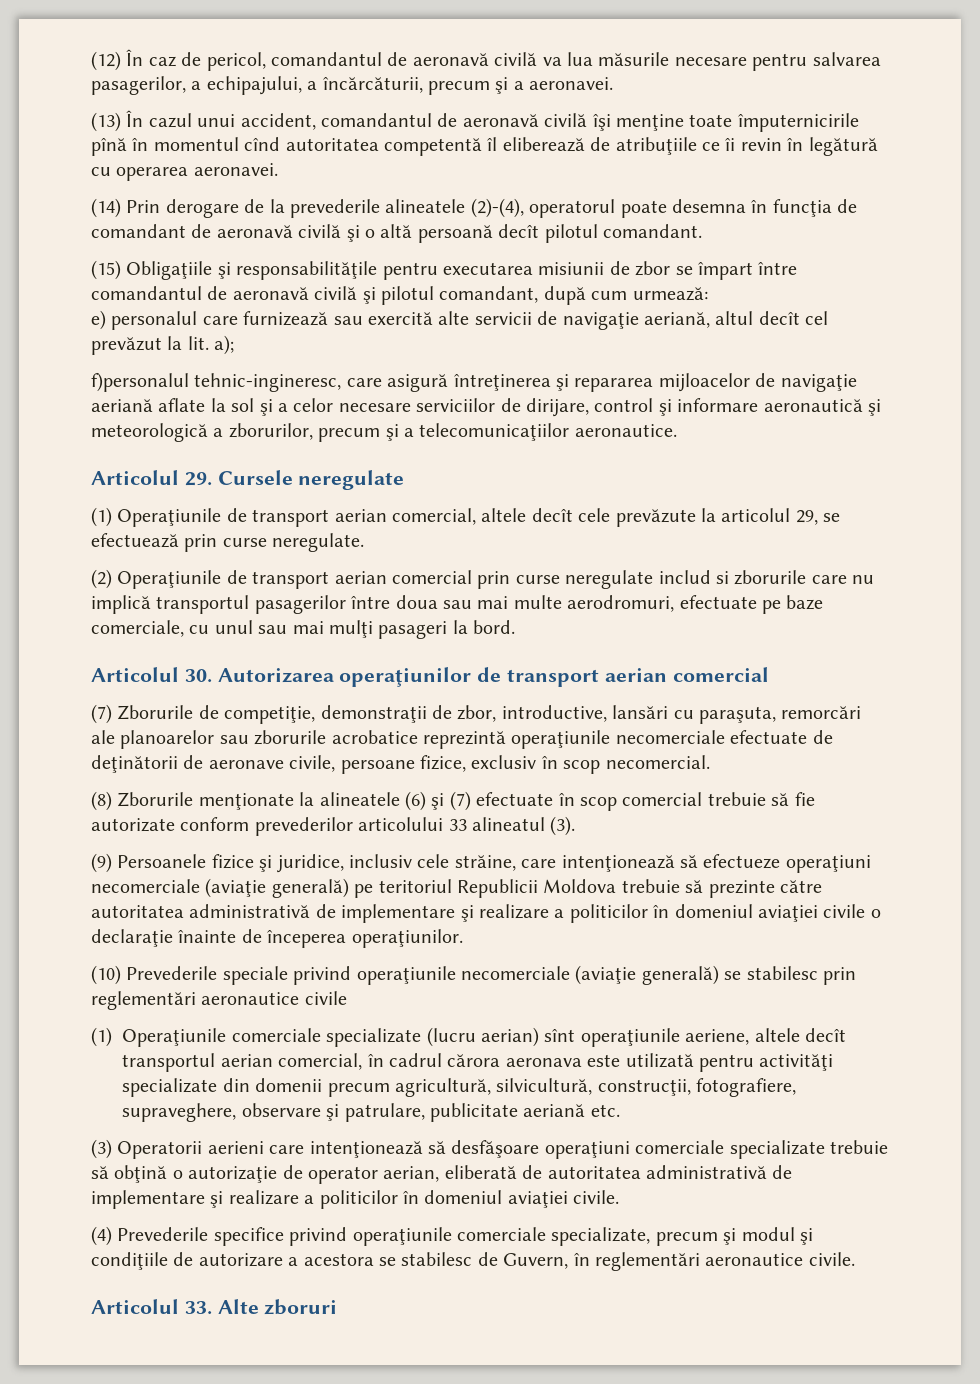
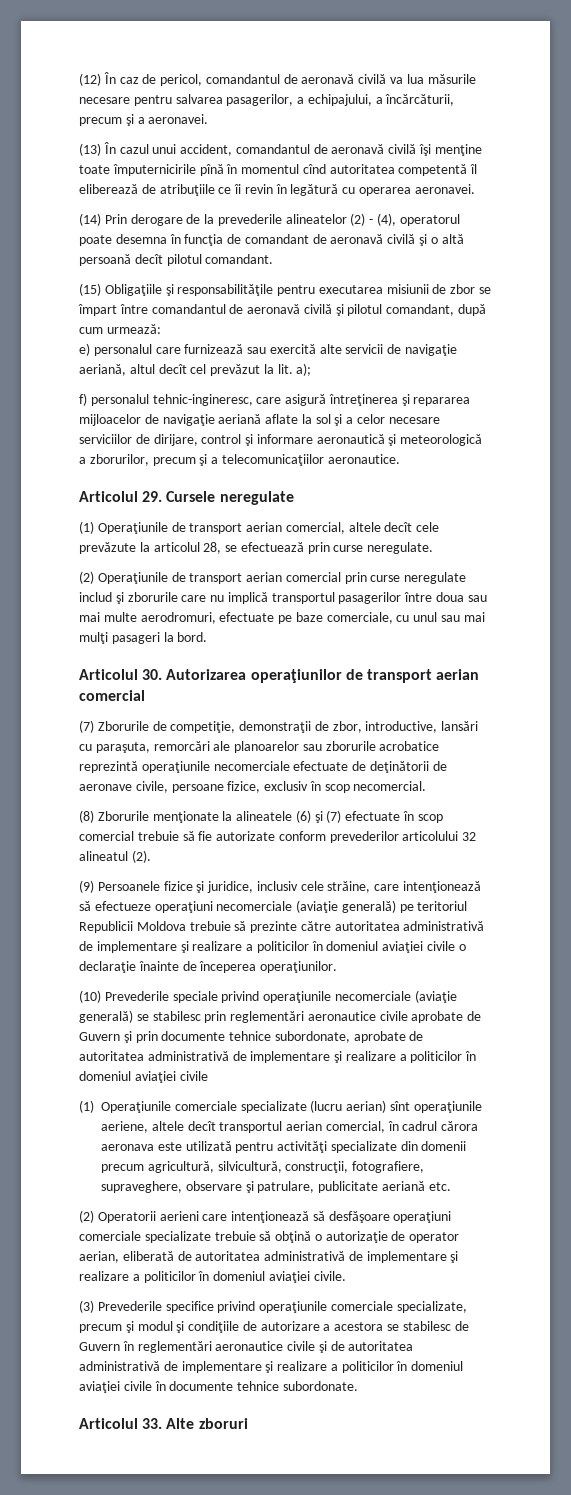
[385,198,524,218] alineatele (2)-(4), -> [285,213,397,226] alineatelor (2) - (4),
[91,372,189,392] f)personalul -> [79,393,149,406] f) personalul
[795,510,818,525] 29, -> [203,542,222,554] 28,
[715,571,729,584] si -> [115,592,124,604] şi
[448,816,576,836] 33 alineatul (3). -> [462,832,477,841] [79,850,151,863] 32 alineatul (2).
(347, 998) none -> [411,1011,482,1023] [79,1031,424,1043] [79,1051,477,1063] [79,1071,208,1083] aprobate de Guvern şi prin documente tehnice subordonate, aprobate de autoritatea administrativă de implementare şi realizare a politicilor în domeniul aviaţiei civile
[91,1139,112,1159] (3) -> [79,1210,94,1223] (2)
[91,1226,112,1246] (4) -> [79,1300,94,1313] (3)
[503,1253,569,1269] Guvern, -> [79,1342,120,1351] Guvern
[808,1252,855,1266] civile. -> [287,1341,414,1353] [79,1361,464,1373] [79,1381,358,1393] civile şi de autoritatea administrativă de implementare şi realizare a politicilor în domeniul aviaţiei civile în documente tehnice subordonate.

